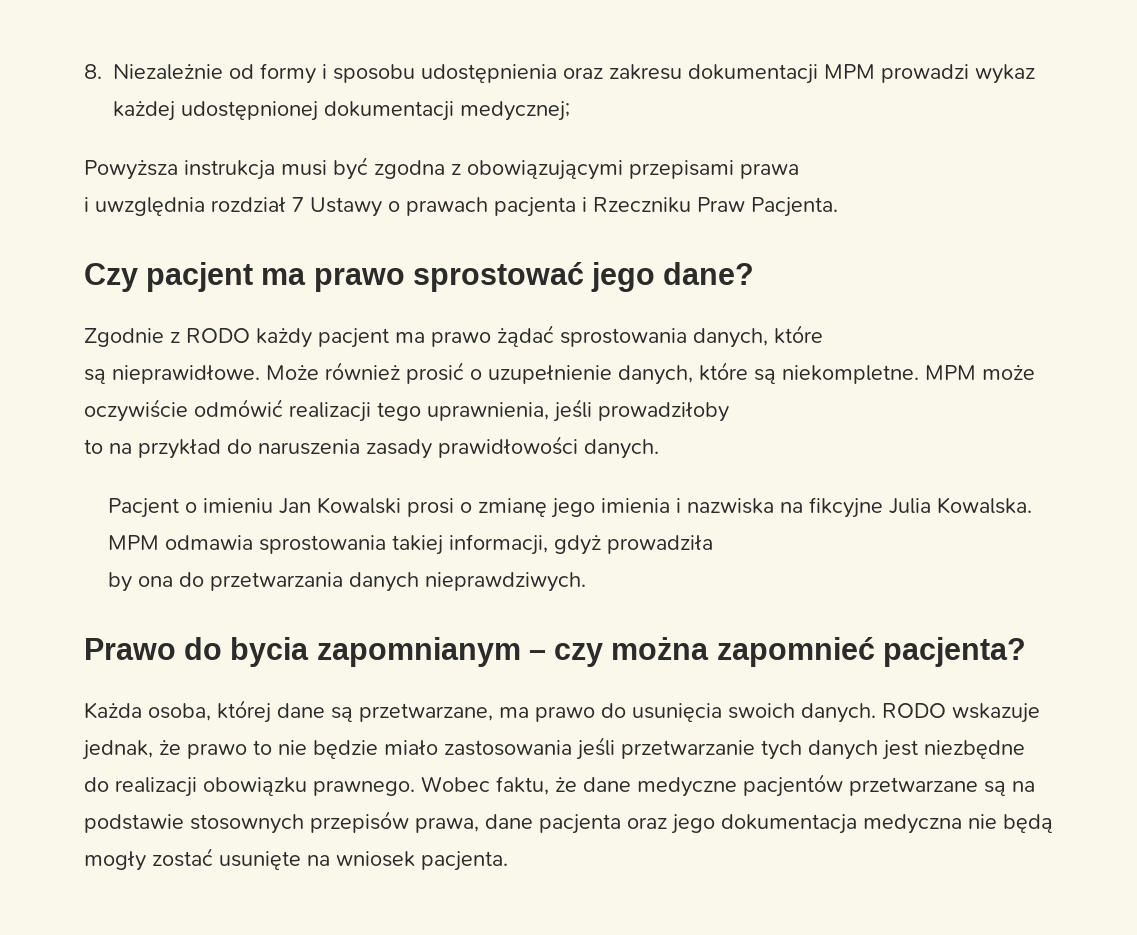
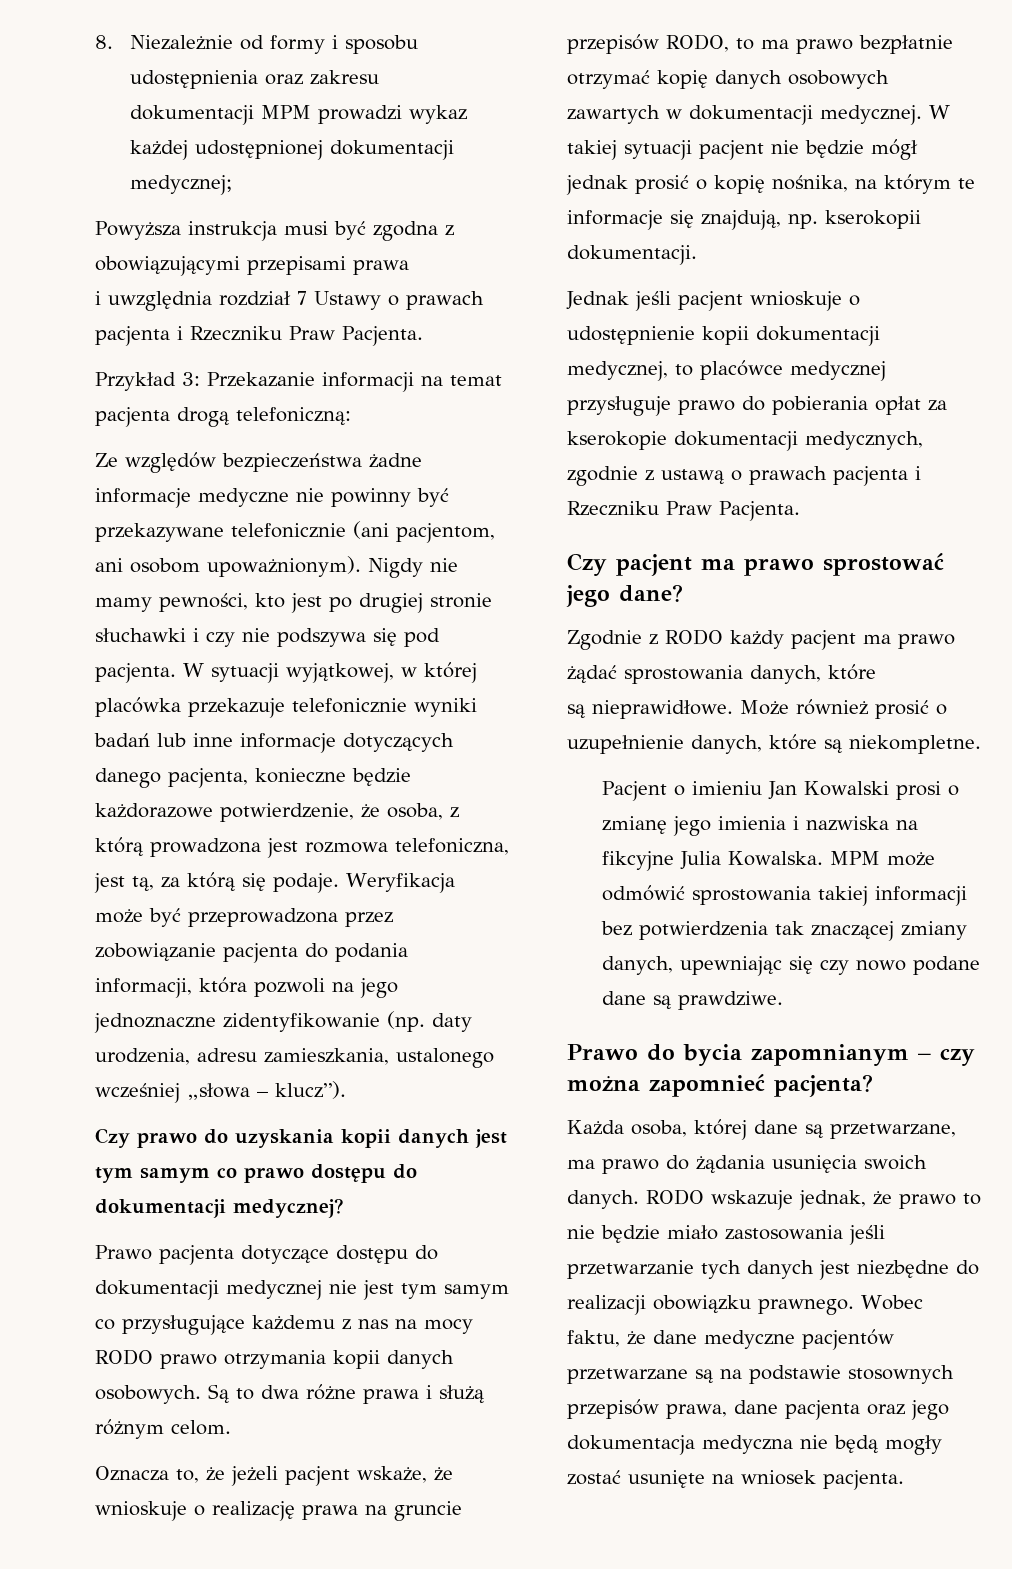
(838, 207) none -> [95,372,502,392] [95,407,351,427] [95,452,422,473] [95,488,449,508] [95,521,495,543] [95,556,458,578] [95,593,492,613] [95,628,440,647] [95,662,477,683] [95,697,477,718] [94,733,454,753] [95,768,411,788] [95,803,459,822] [95,837,509,858] [94,872,455,893] [95,908,393,927] [95,943,408,963] [95,977,398,998] [94,1011,472,1033] [95,1048,494,1068] [95,1081,346,1103] [95,1128,507,1148] [95,1164,417,1183] [95,1198,344,1218] [95,1245,438,1265] [95,1280,509,1300] [95,1315,473,1335] [95,1349,454,1369] [95,1384,485,1404] [95,1419,231,1439] [95,1466,453,1486] [95,1501,462,1521] [567,34,953,54] [567,70,889,89] [567,105,950,125] [567,139,918,160] [566,174,975,195] [567,210,921,230] [567,245,697,265] [566,291,860,311] [567,326,880,346] [567,360,886,381] [567,396,947,416] [567,431,923,451] [567,466,921,486] [567,501,800,521] // Przykład 3: Przekazanie informacji na temat pacjenta drogą telefoniczną: // Ze względów bezpieczeństwa żadne informacje medyczne nie powinny być przekazywane telefonicznie (ani pacjentom, ani osobom upoważnionym). Nigdy nie mamy pewności, kto jest po drugiej stronie słuchawki i czy nie podszywa się pod pacjenta. W sytuacji wyjątkowej, w której placówka przekazuje telefonicznie wyniki badań lub inne informacje dotyczących danego pacjenta, konieczne będzie każdorazowe potwierdzenie, że osoba, z którą prowadzona jest rozmowa telefoniczna, jest tą, za którą się podaje. Weryfikacja może być przeprowadzona przez zobowiązanie pacjenta do podania informacji, która pozwoli na jego jednoznaczne zidentyfikowanie (np. daty urodzenia, adresu zamieszkania, ustalonego wcześniej „słowa – klucz”). // Czy prawo do uzyskania kopii danych jest tym samym co prawo dostępu do dokumentacji medycznej? // Prawo pacjenta dotyczące dostępu do dokumentacji medycznej nie jest tym samym co przysługujące każdemu z nas na mocy RODO prawo otrzymania kopii danych osobowych. Są to dwa różne prawa i służą różnym celom. // Oznacza to, że jeżeli pacjent wskaże, że wnioskuje o realizację prawa na gruncie przepisów RODO, to ma prawo bezpłatnie otrzymać kopię danych osobowych zawartych w dokumentacji medycznej. W takiej sytuacji pacjent nie będzie mógł jednak prosić o kopię nośnika, na którym te informacje się znajdują, np. kserokopii dokumentacji. // Jednak jeśli pacjent wnioskuje o udostępnienie kopii dokumentacji medycznej, to placówce medycznej przysługuje prawo do pobierania opłat za kserokopie dokumentacji medycznych, zgodnie z ustawą o prawach pacjenta i Rzeczniku Praw Pacjenta.
[925,365,1035,380] [84,399,729,422] [84,436,659,459] MPM może oczywiście odmówić realizacji tego uprawnienia, jeśli prowadziłoby // to na przykład do naruszenia zasady prawidłowości danych. -> (981, 744) none
[165,534,714,555] [108,572,587,592] odmawia sprostowania takiej informacji, gdyż prowadziła // by ona do przetwarzania danych nieprawdziwych. -> [886,852,935,866] [601,885,967,906] [600,921,967,941] [601,956,980,976] [601,991,783,1010] może odmówić sprostowania takiej informacji bez potwierdzenia tak znaczącej zmiany danych, upewniając się czy nowo podane dane są prawdziwe.
(626, 710) none -> [696,1155,765,1173] żądania

